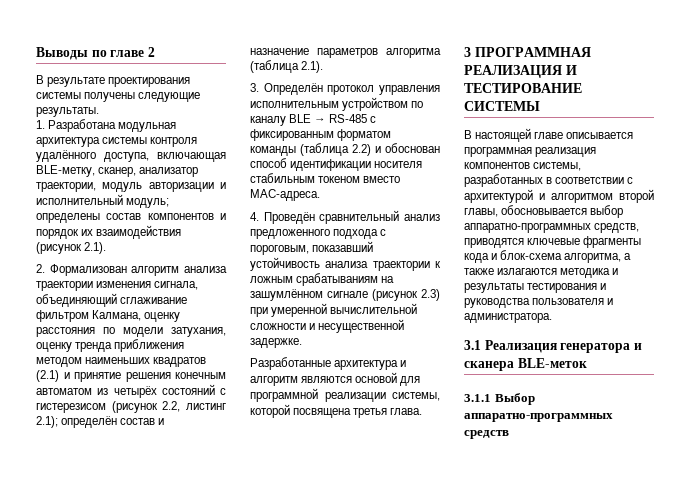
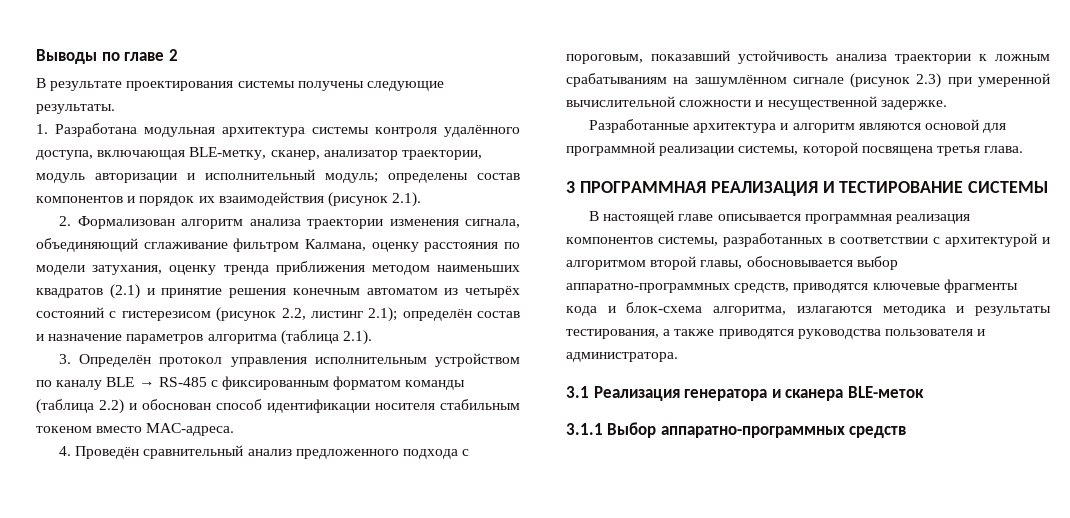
[624,253,632,260] [464,268,494,275] а также -> (787, 311) none
[527,283,607,293] тестирования и -> [566,329,794,339] тестирования, а также приводятся

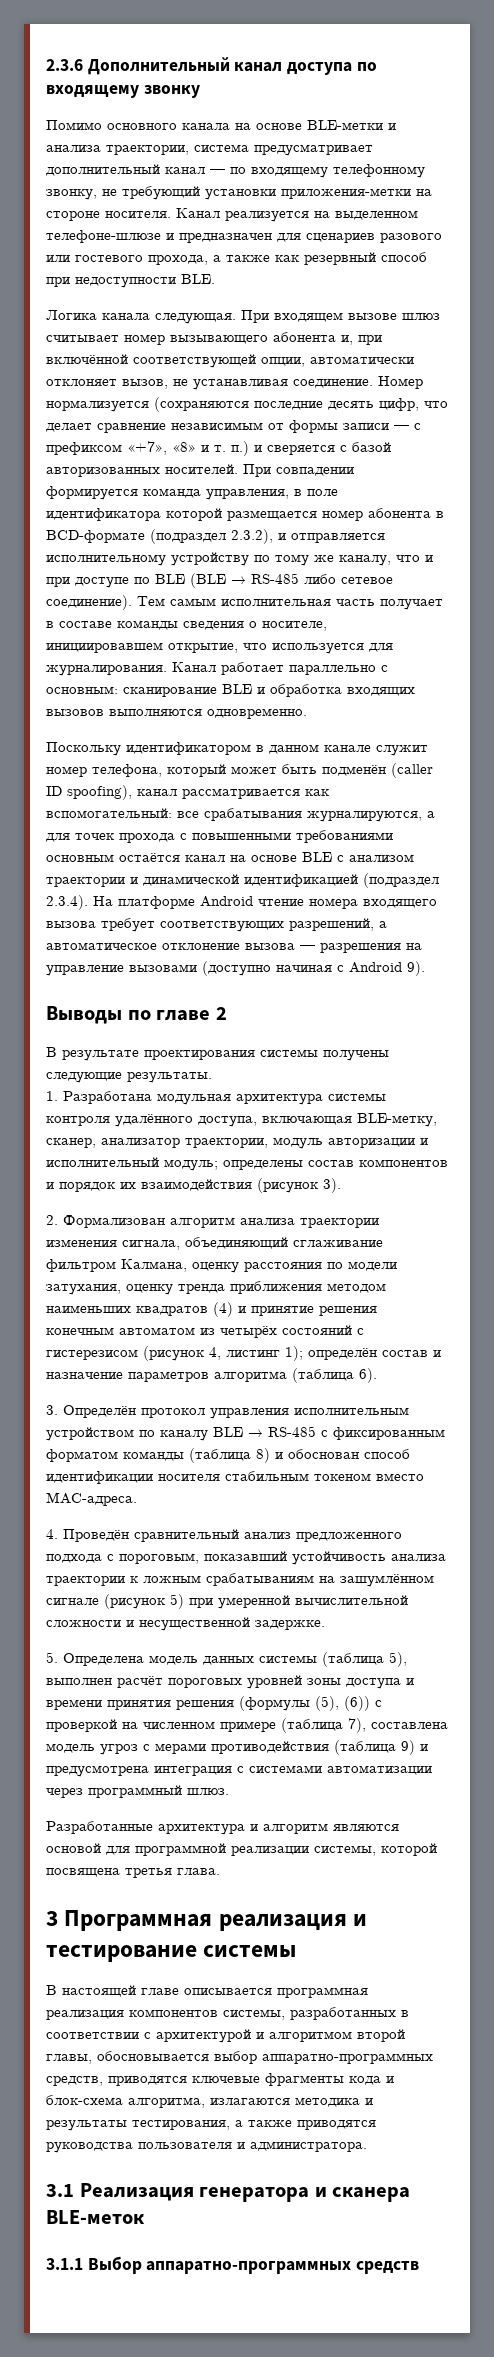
(36, 56) none -> [46,57,377,75] [46,85,200,98] [46,120,396,130] [46,144,373,156] [46,164,425,178] [46,186,432,200] [46,208,418,222] [46,230,442,243] [46,252,427,265] [46,274,215,288] [46,310,440,324] [46,332,382,345] [46,354,414,368] [46,376,423,390] [46,397,448,412] [46,420,421,433] [46,441,391,456] [46,464,354,477] [46,486,338,500] [46,508,444,521] [46,529,385,544] [46,552,433,566] [46,573,393,588] [46,595,443,610] [46,620,327,631] [46,642,393,654] [46,662,388,676] [46,684,415,697] [46,708,307,719] [46,742,428,756] [46,763,433,778] [46,785,330,800] [46,808,435,822] [46,830,393,843] [46,852,414,862] [46,873,439,888] [46,895,437,910] [46,918,387,932] [46,942,422,953] [46,961,425,976] 2.3.6 Дополнительный канал доступа по входящему звонку // Помимо основного канала на основе BLE-метки и анализа траектории, система предусматривает дополнительный канал — по входящему телефонному звонку, не требующий установки приложения-метки на стороне носителя. Канал реализуется на выделенном телефоне-шлюзе и предназначен для сценариев разового или гостевого прохода, а также как резервный способ при недоступности BLE. // Логика канала следующая. При входящем вызове шлюз считывает номер вызывающего абонента и, при включённой соответствующей опции, автоматически отклоняет вызов, не устанавливая соединение. Номер нормализуется (сохраняются последние десять цифр, что делает сравнение независимым от формы записи — с префиксом «+7», «8» и т. п.) и сверяется с базой авторизованных носителей. При совпадении формируется команда управления, в поле идентификатора которой размещается номер абонента в BCD-формате (подраздел 2.3.2), и отправляется исполнительному устройству по тому же каналу, что и при доступе по BLE (BLE → RS-485 либо сетевое соединение). Тем самым исполнительная часть получает в составе команды сведения о носителе, инициировавшем открытие, что используется для журналирования. Канал работает параллельно с основным: сканирование BLE и обработка входящих вызовов выполняются одновременно. // Поскольку идентификатором в данном канале служит номер телефона, который может быть подменён (caller ID spoofing), канал рассматривается как вспомогательный: все срабатывания журналируются, а для точек прохода с повышенными требованиями основным остаётся канал на основе BLE с анализом траектории и динамической идентификацией (подраздел 2.3.4). На платформе Android чтение номера входящего вызова требует соответствующих разрешений, а автоматическое отклонение вызова — разрешения на управление вызовами (доступно начиная с Android 9). //
[392,192,422,207] 2.1). -> [323,1178,341,1193] 3).
[109,284,140,299] (2.1) -> [213,1302,233,1317] (4)
[281,307,398,322] 2.2, листинг 2.1); -> [209,1346,303,1361] 4, листинг 1);
[342,330,372,345] 2.1). -> [359,1368,377,1383] 6).
[99,399,124,414] 2.2) -> [256,1448,270,1463] 8)
[916,73,942,88] 2.3) -> [170,1594,184,1609] 5)
(947, 105) none -> [46,1652,407,1667] [46,1675,414,1689] [46,1696,382,1711] [46,1718,448,1733] [46,1740,428,1755] [46,1765,432,1777] [46,1785,229,1798] // 5. Определена модель данных системы (таблица 5), выполнен расчёт пороговых уровней зоны доступа и времени принятия решения (формулы (5), (6)) с проверкой на численном примере (таблица 7), составлена модель угроз с мерами противодействия (таблица 9) и предусмотрена интеграция с системами автоматизации через программный шлюз.
[579,181,1049,196] ПРОГРАММНАЯ РЕАЛИЗАЦИЯ И ТЕСТИРОВАНИЕ СИСТЕМЫ -> [64,1910,368,1931] [46,1945,297,1962] Программная реализация и тестирование системы

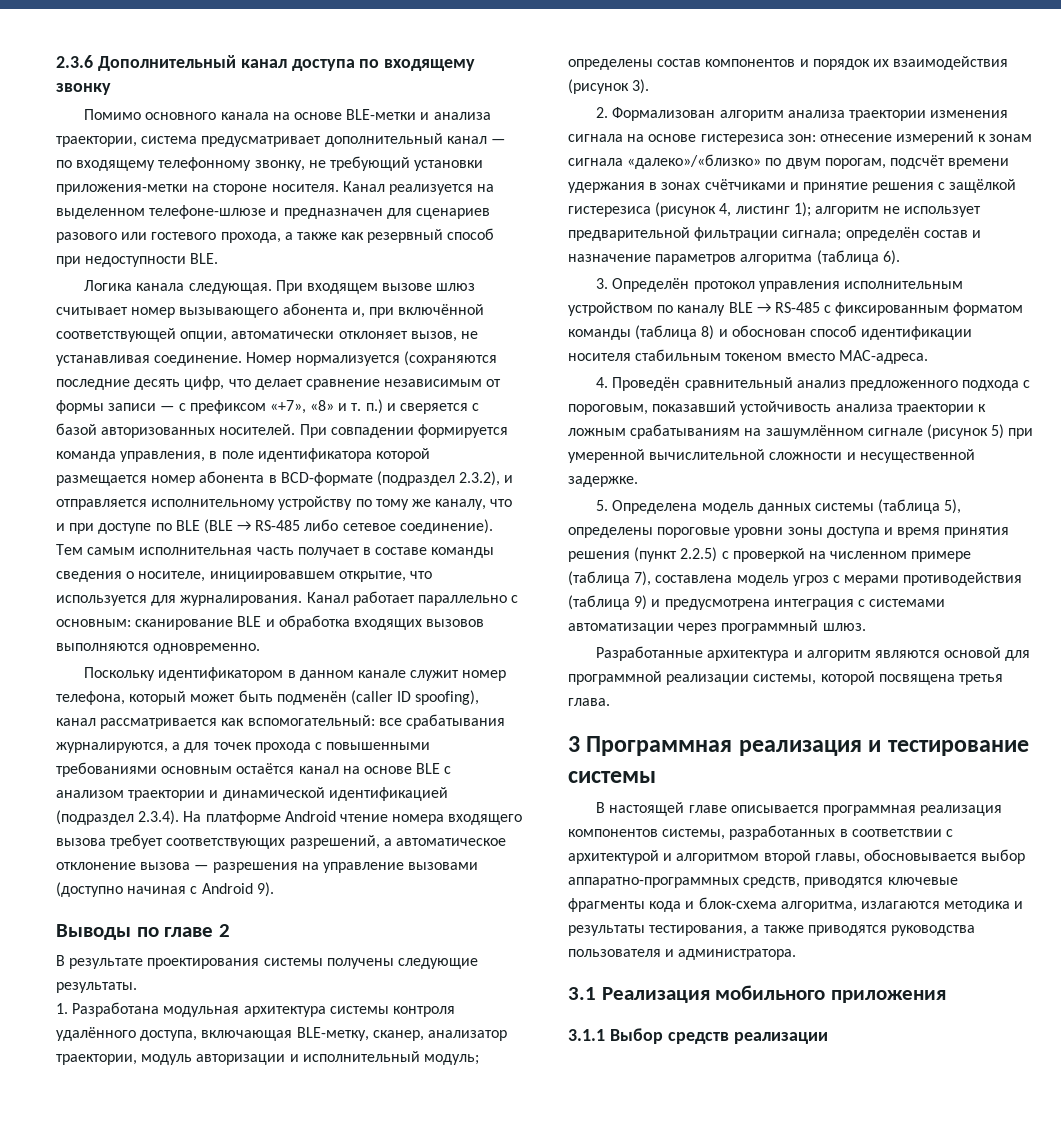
[122,1237,383,1250] [46,1259,397,1273] [46,1281,386,1295] [46,1302,377,1317] [46,1325,364,1338] [46,1346,303,1361] сигнала, объединяющий сглаживание фильтром Калмана, оценку расстояния по модели затухания, оценку тренда приближения методом наименьших квадратов (4) и принятие решения конечным автоматом из четырёх состояний с гистерезисом (рисунок 4, листинг 1); -> [568,131,1033,145] [568,154,1010,169] [568,179,1017,193] [568,202,982,217] [568,227,842,241] сигнала на основе гистерезиса зон: отнесение измерений к зонам сигнала «далеко»/«близко» по двум порогам, подсчёт времени удержания в зонах счётчиками и принятие решения с защёлкой гистерезиса (рисунок 4, листинг 1); алгоритм не использует предварительной фильтрации сигнала;
[46,1675,302,1689] выполнен расчёт пороговых уровней -> [568,527,784,538] определены пороговые уровни
[46,1699,102,1710] времени -> [897,527,941,538] время
[239,1696,370,1711] (формулы (5), (6)) -> [634,547,718,562] (пункт 2.2.5)
[199,2187,411,2202] [46,2210,145,2224] генератора и сканера BLE-меток -> [715,985,947,1003] мобильного приложения
[146,2261,420,2274] аппаратно-программных средств -> [667,1032,828,1044] средств реализации

